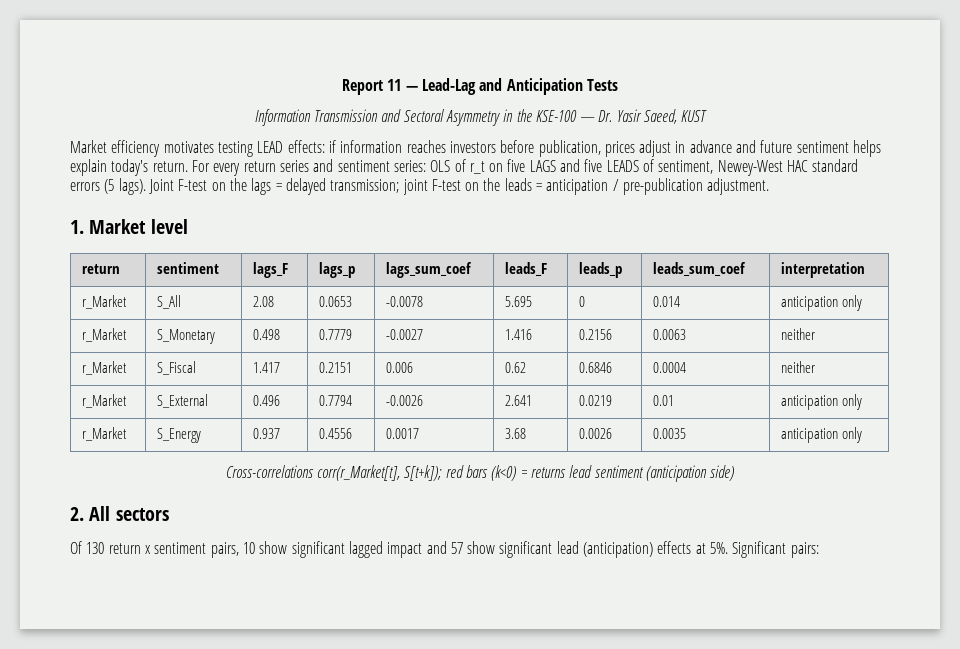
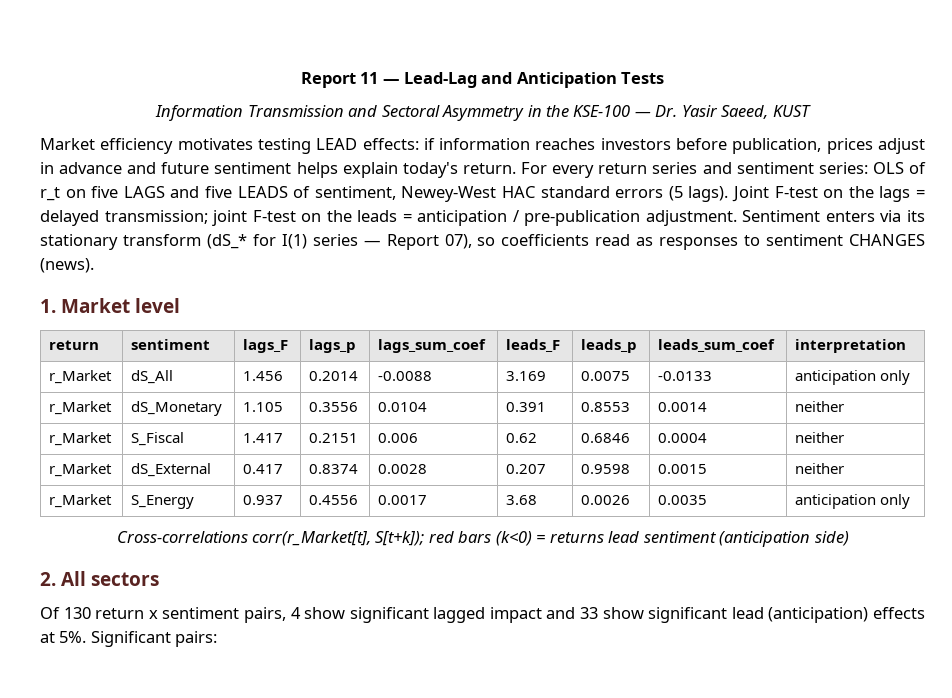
(770, 186) none -> [742,210,925,222] [40,234,925,250] [40,258,94,273] Sentiment enters via its stationary transform (dS_* for I(1) series — Report 07), so coefficients read as responses to sentiment CHANGES (news).
[157,295,182,309] [253,296,275,307] [319,296,353,307] [386,296,424,307] [505,296,533,307] [579,296,586,307] [653,296,681,307] [781,295,862,311] [82,328,128,342] [157,329,216,344] [253,329,281,340] [319,329,353,340] [386,329,424,340] [505,329,533,340] [579,329,613,340] [653,329,687,340] S_All | 2.08 | 0.0653 | -0.0078 | 5.695 | 0 | 0.014 | anticipation only // r_Market | S_Monetary | 0.498 | 0.7779 | -0.0027 | 1.416 | 0.2156 | 0.0063 -> [131,370,174,384] [243,371,284,381] [309,371,359,381] [378,371,433,381] [506,371,547,381] [581,371,631,381] [658,371,713,381] [795,370,911,385] [49,401,113,415] [131,401,223,416] [243,402,284,412] [309,402,359,412] [378,402,428,412] [506,402,547,412] [581,402,631,412] [658,402,708,412] dS_All | 1.456 | 0.2014 | -0.0088 | 3.169 | 0.0075 | -0.0133 | anticipation only // r_Market | dS_Monetary | 1.105 | 0.3556 | 0.0104 | 0.391 | 0.8553 | 0.0014
[157,394,209,408] [253,395,281,406] [319,395,353,406] [386,395,424,406] [505,395,533,406] [579,395,613,406] [653,395,675,406] [781,394,862,410] S_External | 0.496 | 0.7794 | -0.0026 | 2.641 | 0.0219 | 0.01 | anticipation only -> [131,463,212,477] [243,464,284,474] [309,464,359,474] [378,464,428,474] [506,464,547,474] [581,464,631,474] [658,464,708,474] [795,463,845,474] dS_External | 0.417 | 0.8374 | 0.0028 | 0.207 | 0.9598 | 0.0015 | neither
[242,542,255,554] 10 -> [290,607,301,619] 4
[450,542,463,554] 57 -> [580,607,599,619] 33

